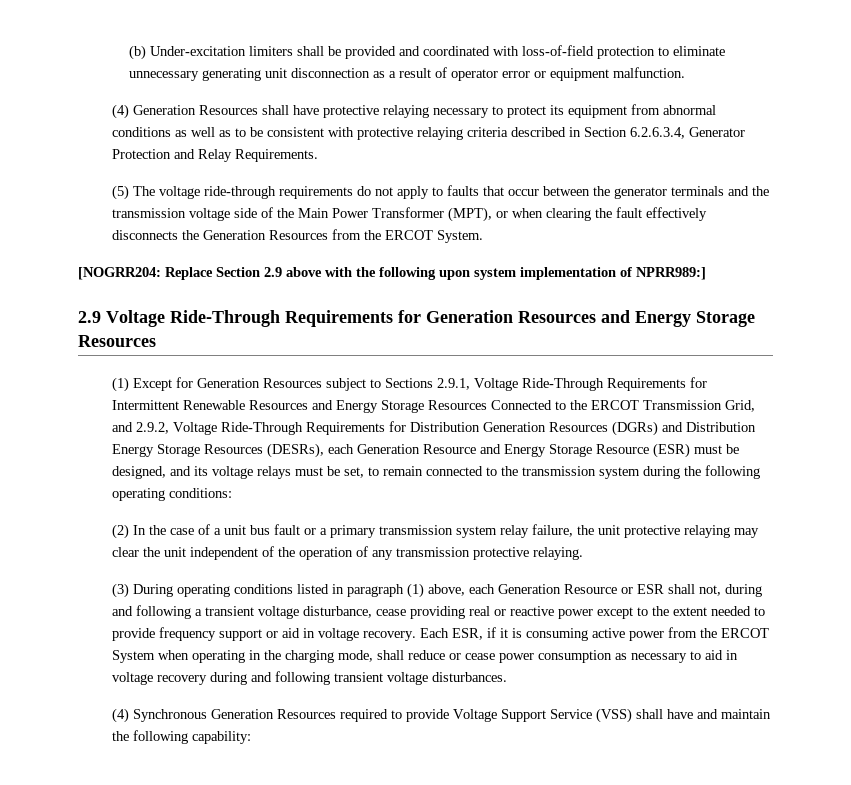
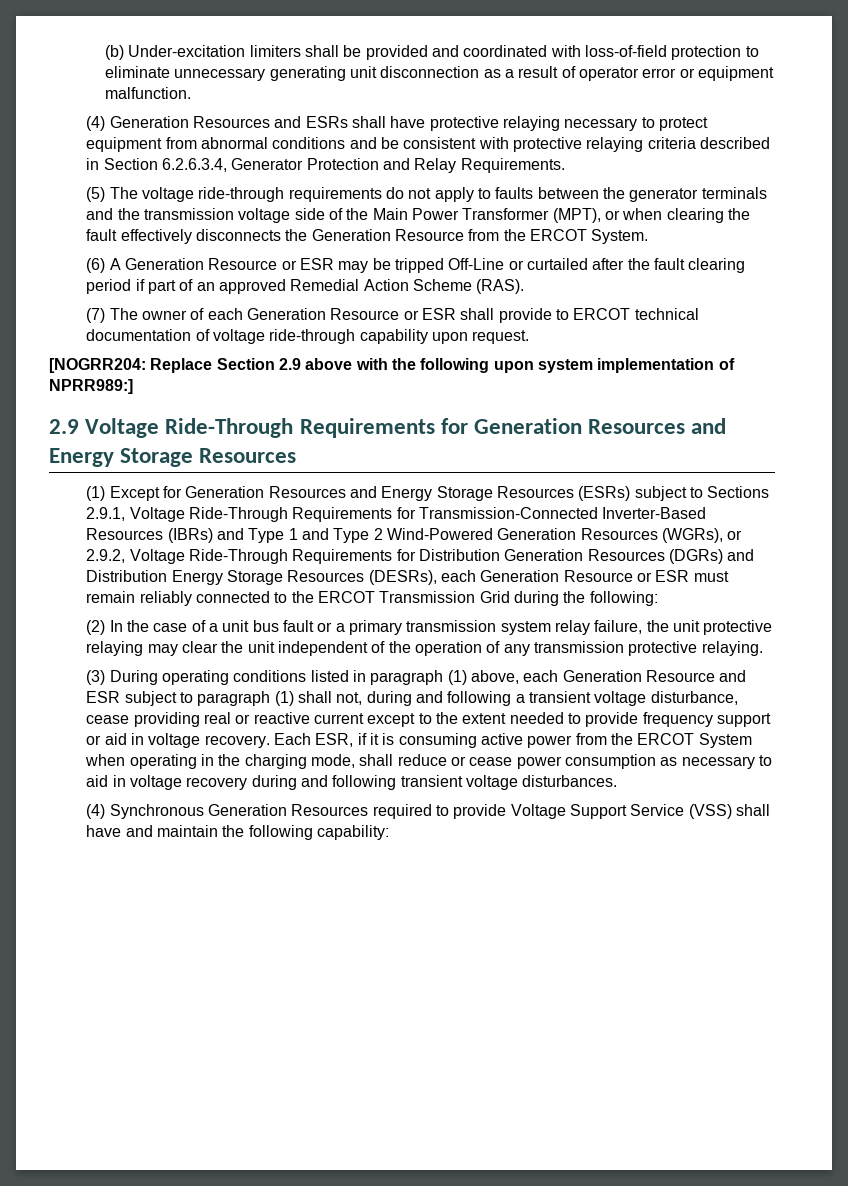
(258, 110) none -> [274,116,348,128] and ESRs
[549,105,564,115] its -> (708, 124) none
[174,127,246,137] as well as to -> [349,137,377,149] and
[482,186,539,196] that occur -> (534, 193) none
[268,230,328,240] Resources -> [394,229,464,241] Resource
(483, 236) none -> [86,258,746,273] [86,279,525,294] [86,308,699,323] [86,329,530,344] // (6) A Generation Resource or ESR may be tripped Off-Line or curtailed after the fault clearing period if part of an approved Remedial Action Scheme (RAS). // (7) The owner of each Generation Resource or ESR shall provide to ERCOT technical documentation of voltage ride-through capability upon request.
(322, 383) none -> [349,486,631,501] and Energy Storage Resources (ESRs)
[111,400,755,413] [111,422,133,432] Intermittent Renewable Resources and Energy Storage Resources Connected to the ERCOT Transmission Grid, and -> [418,507,707,519] [86,528,743,543] Transmission-Connected Inverter-Based Resources (IBRs) and Type 1 and Type 2 Wind-Powered Generation Resources (WGRs), or
[479,443,739,458] [111,465,760,479] [111,488,232,501] and Energy Storage Resource (ESR) must be designed, and its voltage relays must be set, to remain connected to the transmission system during the following operating conditions: -> [636,570,729,582] [86,591,658,606] or ESR must remain reliably connected to the ERCOT Transmission Grid during the following:
[620,584,664,594] or ESR -> [719,670,747,682] [86,691,294,706] and ESR subject to paragraph (1)
[557,609,593,619] power -> [313,713,364,724] current

